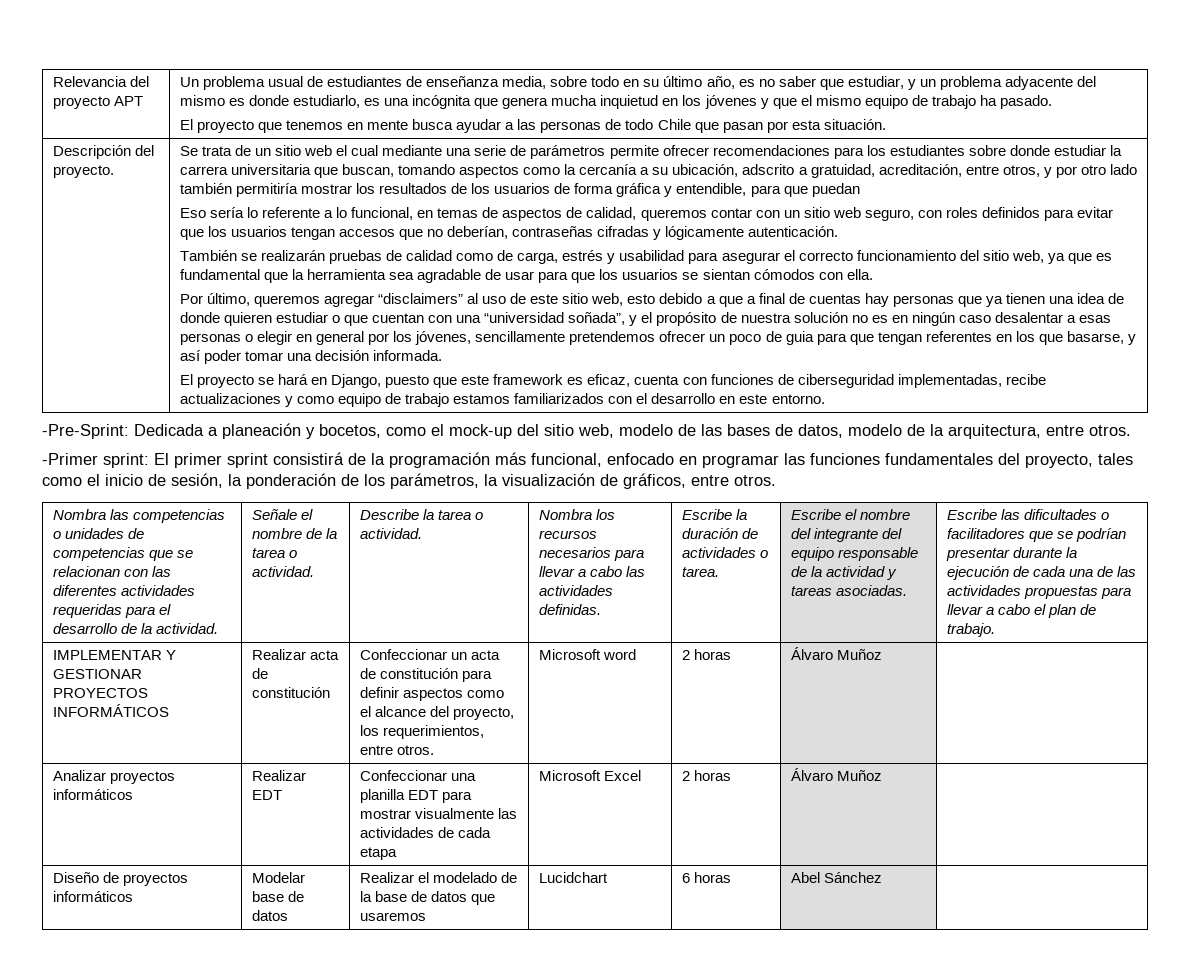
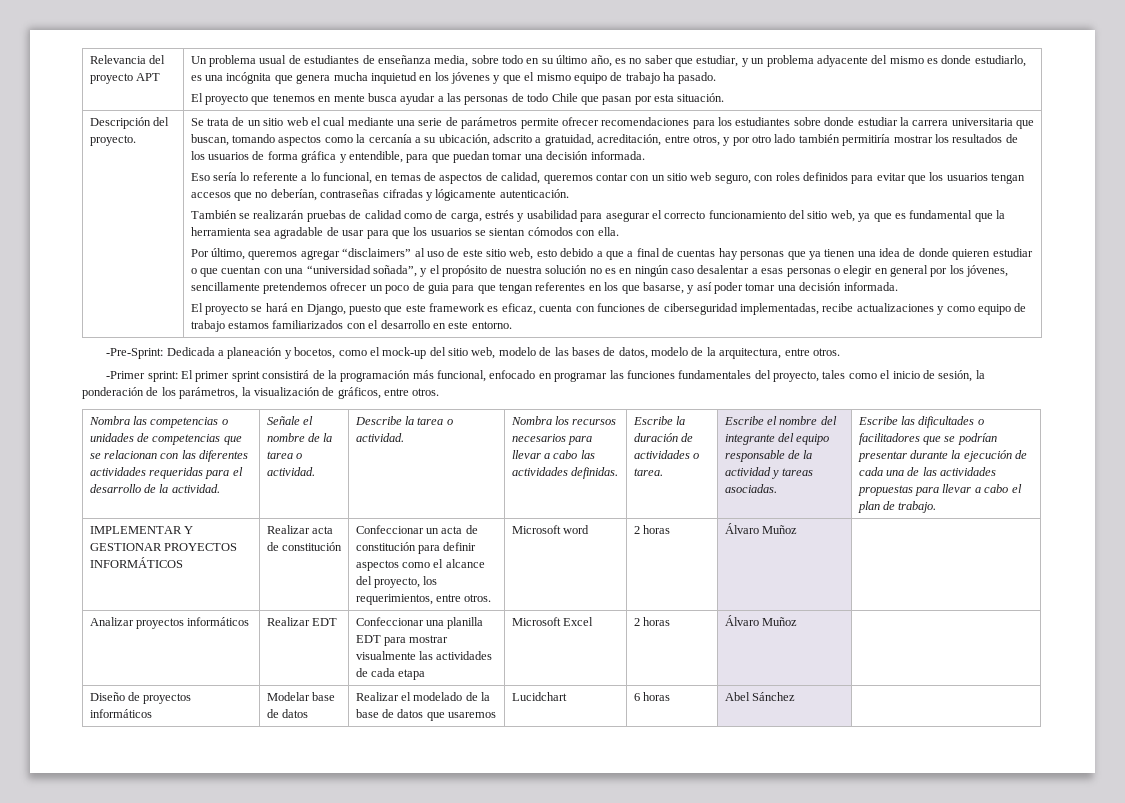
(860, 190) none -> [492,151,645,160] tomar una decisión informada.

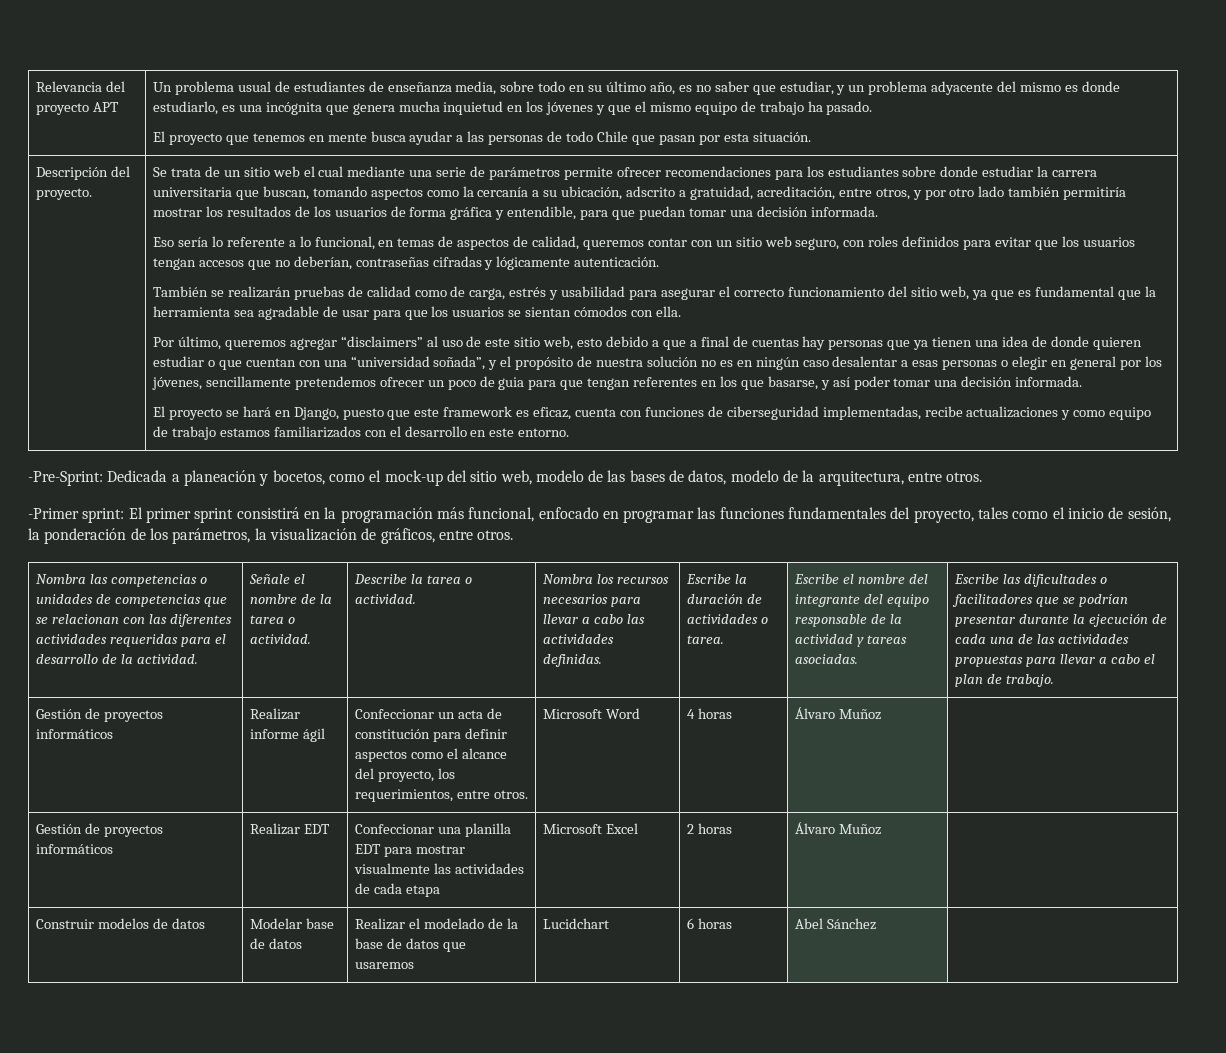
[312,370,325,379] de -> [303,511,320,519] en
[89,526,194,534] [89,543,238,551] [89,557,183,568] [266,525,334,534] [266,542,343,551] IMPLEMENTAR Y GESTIONAR PROYECTOS INFORMÁTICOS | Realizar acta de constitución -> [36,708,163,722] [36,729,114,739] [250,708,301,720] [250,728,325,742] Gestión de proyectos informáticos | Realizar informe ágil
[563,525,590,534] [633,525,671,534] [724,523,798,534] [89,617,134,626] word | 2 horas | Álvaro Muñoz | // Analizar -> [605,708,640,719] [687,708,732,719] [795,707,881,720] [36,823,100,834] Word | 4 horas | Álvaro Muñoz | // Gestión de
[89,692,192,704] [89,709,152,718] Diseño de proyectos informáticos -> [36,918,205,929] Construir modelos de datos

